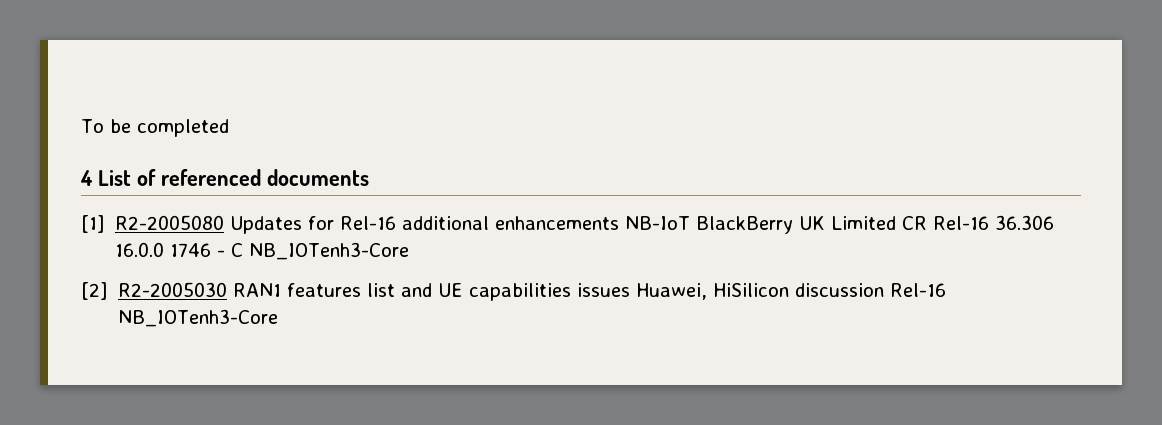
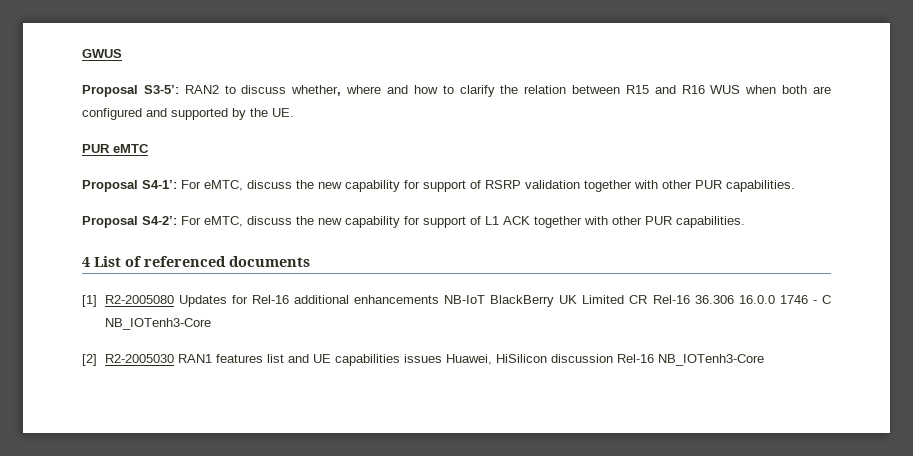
[81,119,229,137] To be completed -> [82,49,122,58] [82,85,832,97] [82,108,294,120] [82,144,149,153] [82,180,795,192] [82,216,745,228] GWUS // Proposal S3-5’: RAN2 to discuss whether, where and how to clarify the relation between R15 and R16 WUS when both are configured and supported by the UE. // PUR eMTC // Proposal S4-1’: For eMTC, discuss the new capability for support of RSRP validation together with other PUR capabilities. // Proposal S4-2’: For eMTC, discuss the new capability for support of L1 ACK together with other PUR capabilities.

